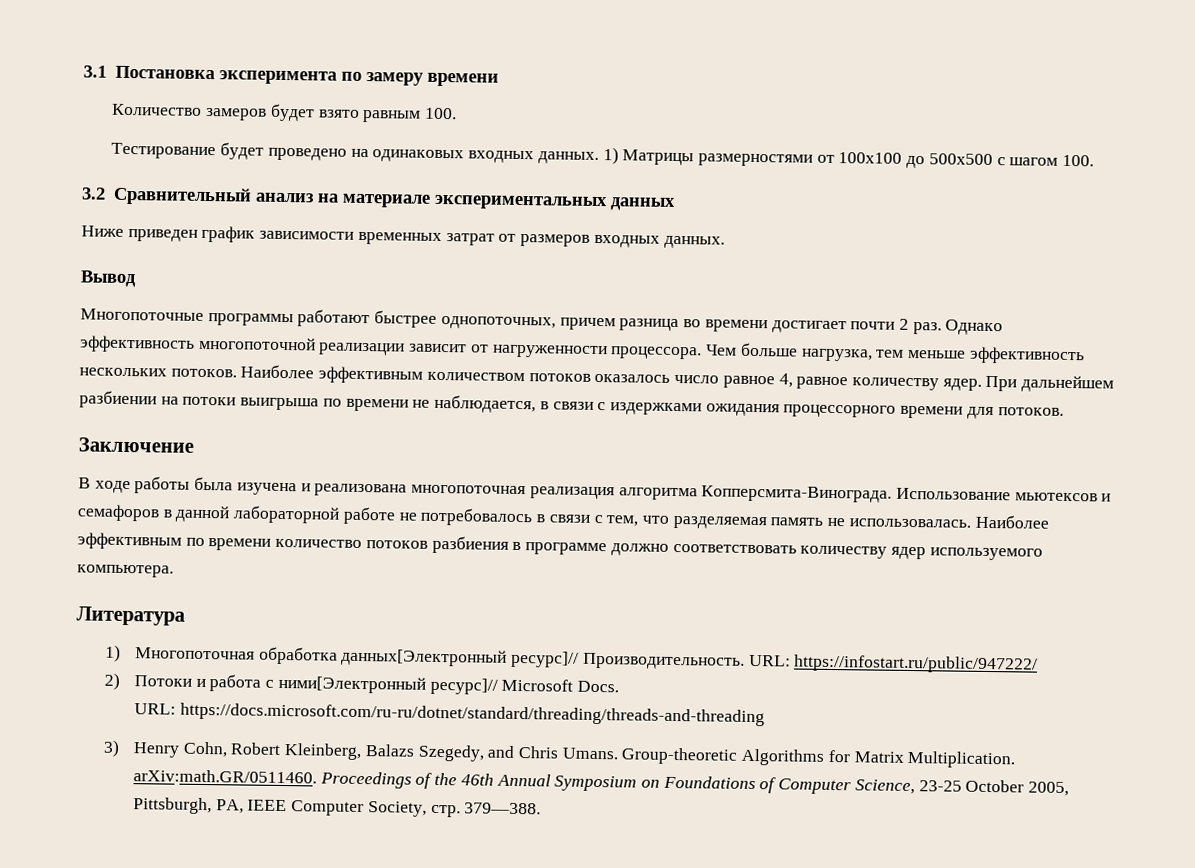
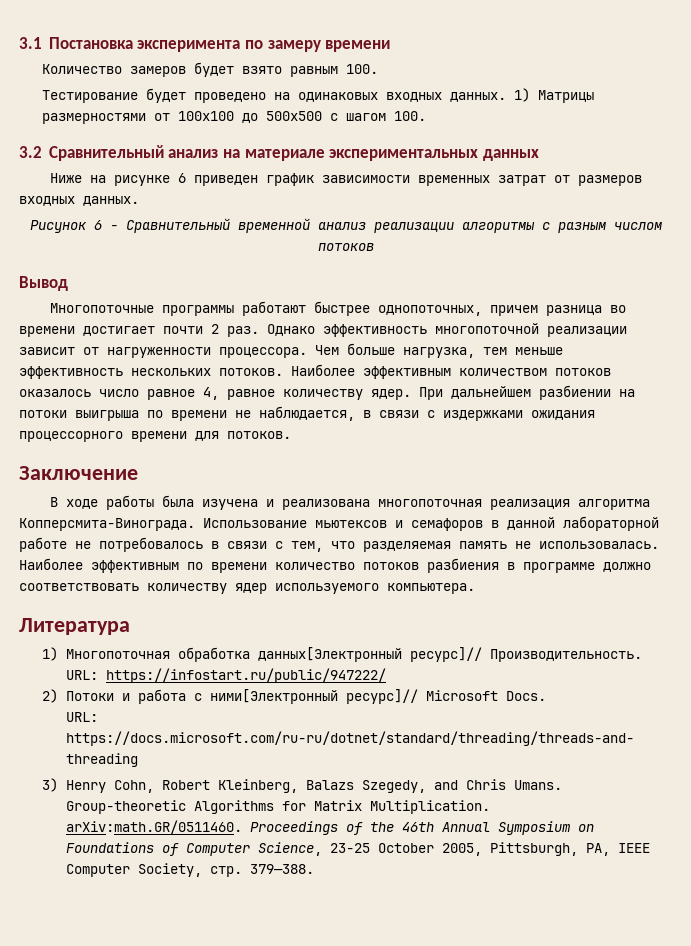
(124, 231) none -> [90,173,187,186] на рисунке 6
(725, 242) none -> [29,218,662,233] [317,243,374,251] // Рисунок 6 - Сравнительный временной анализ реализации алгоритмы с разным числом потоков

